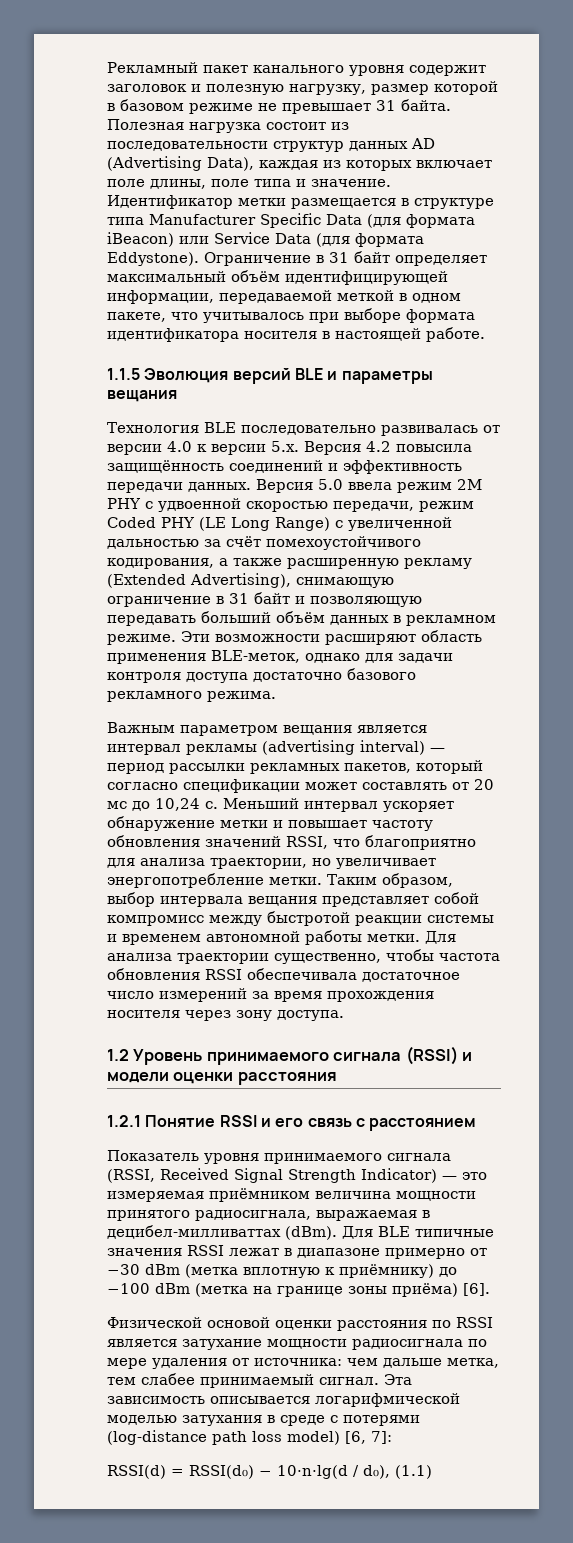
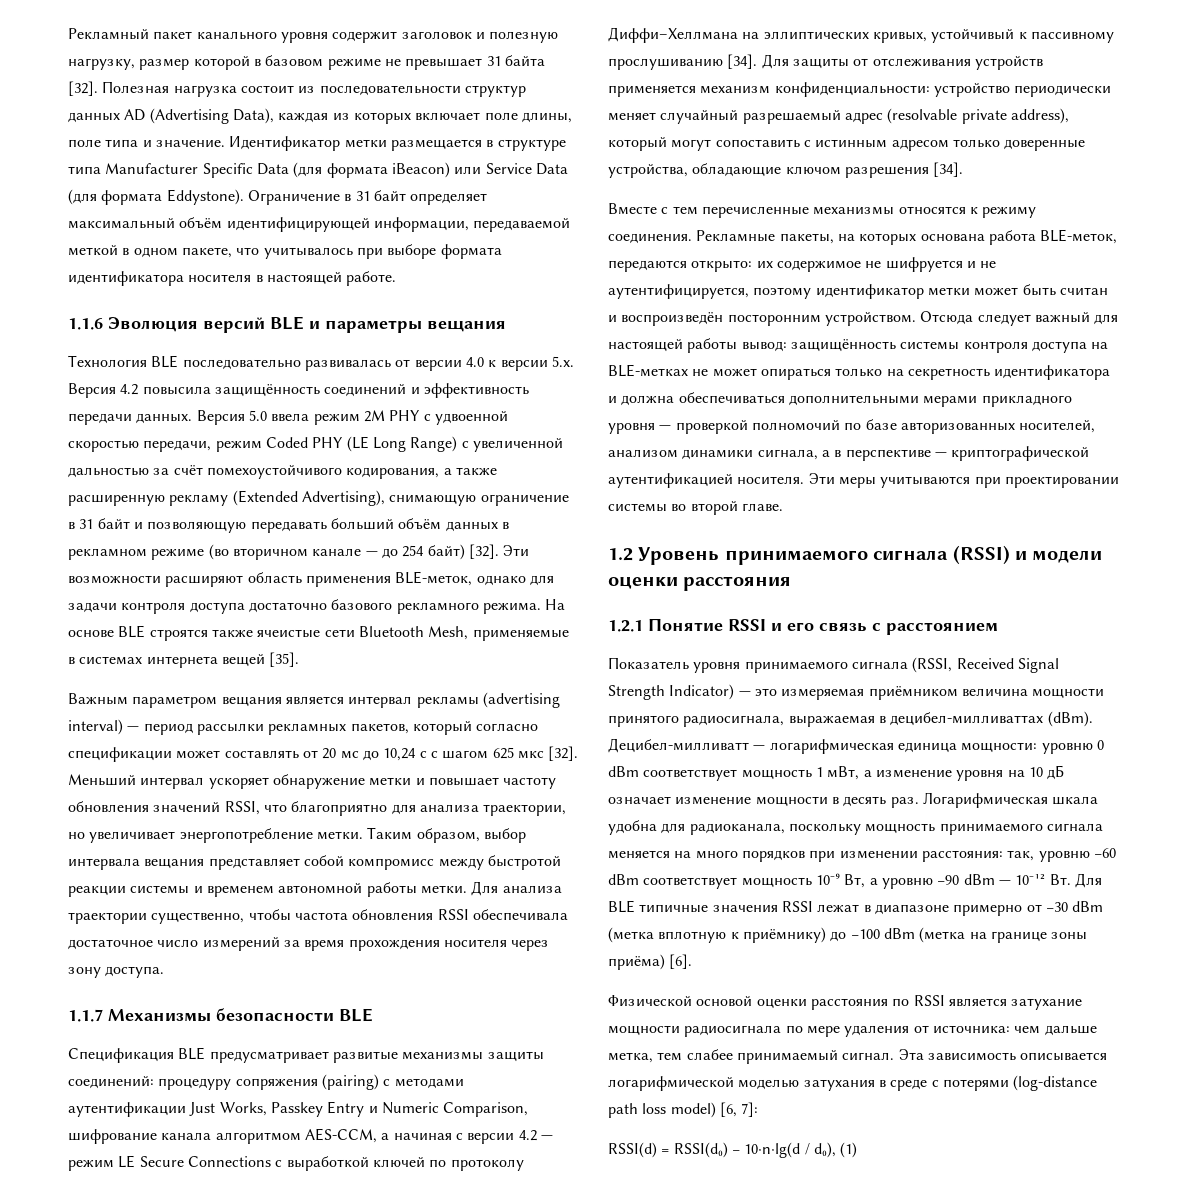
[401,99,451,111] байта. -> [504,55,545,66] [68,81,98,96] байта [32].
[107,368,140,380] 1.1.5 -> [68,318,103,330] 1.1.6
[107,634,176,645] режиме. -> [151,544,499,560] режиме (во вторичном канале — до 254 байт) [32].
(276, 696) none -> [545,599,566,610] [68,625,569,641] [68,652,300,668] На основе BLE строятся также ячеистые сети Bluetooth Mesh, применяемые в системах интернета вещей [35].
[205,801,218,809] с. -> [419,746,579,761] с с шагом 625 мкс [32].
(344, 1015) none -> [68,1008,373,1022] [68,1047,544,1063] [68,1074,464,1090] [68,1101,529,1117] [68,1128,553,1144] [68,1155,524,1171] [608,27,1114,43] [608,54,1043,70] [608,82,1112,97] [608,108,1069,124] [608,137,1086,151] [608,162,964,178] [608,203,1037,218] [608,229,1118,245] [608,257,997,272] [608,284,1108,299] [608,311,1119,326] [608,338,1109,353] [608,364,1111,380] [608,392,1072,407] [608,419,1096,434] [608,446,1090,461] [608,473,1119,488] [608,501,783,515] // 1.1.7 Механизмы безопасности BLE // Спецификация BLE предусматривает развитые механизмы защиты соединений: процедуру сопряжения (pairing) с методами аутентификации Just Works, Passkey Entry и Numeric Comparison, шифрование канала алгоритмом AES-CCM, а начиная с версии 4.2 — режим LE Secure Connections с выработкой ключей по протоколу Диффи–Хеллмана на эллиптических кривых, устойчивый к пассивному прослушиванию [34]. Для защиты от отслеживания устройств применяется механизм конфиденциальности: устройство периодически меняет случайный разрешаемый адрес (resolvable private address), который могут сопоставить с истинным адресом только доверенные устройства, обладающие ключом разрешения [34]. // Вместе с тем перечисленные механизмы относятся к режиму соединения. Рекламные пакеты, на которых основана работа BLE-меток, передаются открыто: их содержимое не шифруется и не аутентифицируется, поэтому идентификатор метки может быть считан и воспроизведён посторонним устройством. Отсюда следует важный для настоящей работы вывод: защищённость системы контроля доступа на BLE-метках не может опираться только на секретность идентификатора и должна обеспечиваться дополнительными мерами прикладного уровня — проверкой полномочий по базе авторизованных носителей, анализом динамики сигнала, а в перспективе — криптографической аутентификацией носителя. Эти меры учитываются при проектировании системы во второй главе.
(337, 1233) none -> [608,738,1104,754] [608,765,1065,781] [608,792,1099,808] [608,820,1103,835] [608,848,1116,862] [608,873,1071,889] Децибел-милливатт — логарифмическая единица мощности: уровню 0 dBm соответствует мощность 1 мВт, а изменение уровня на 10 дБ означает изменение мощности в десять раз. Логарифмическая шкала удобна для радиоканала, поскольку мощность принимаемого сигнала меняется на много порядков при изменении расстояния: так, уровню −60 dBm соответствует мощность 10⁻⁹ Вт, а уровню −90 dBm — 10⁻¹² Вт.
[395,1465,432,1479] (1.1) -> [840,1142,858,1158] (1)

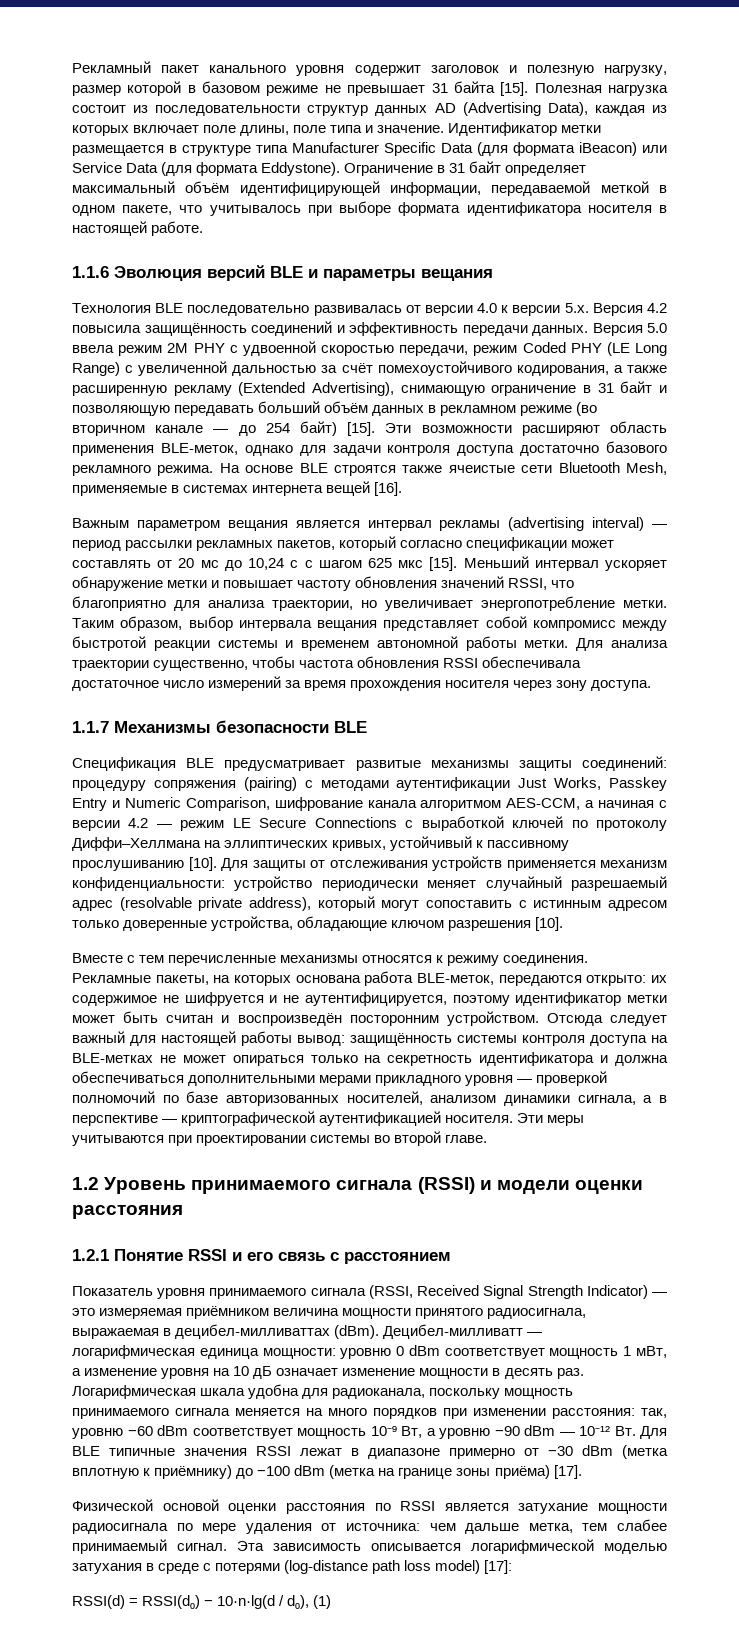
[68,81,98,96] [32]. -> [500,82,529,96] [15].
[468,544,499,559] [32]. -> [347,422,376,436] [15].
[269,652,300,667] [35]. -> [374,482,403,496] [16].
[548,746,579,761] [32]. -> [429,557,458,571] [15].
[727,54,758,69] [34]. -> [188,857,217,871] [10].
[933,162,964,177] [34]. -> [535,917,564,931] [10].
[669,954,693,969] [6]. -> [553,1465,582,1479] [17].
[719,1102,759,1117] [6, 7]: -> [484,1560,513,1574] [17]:

